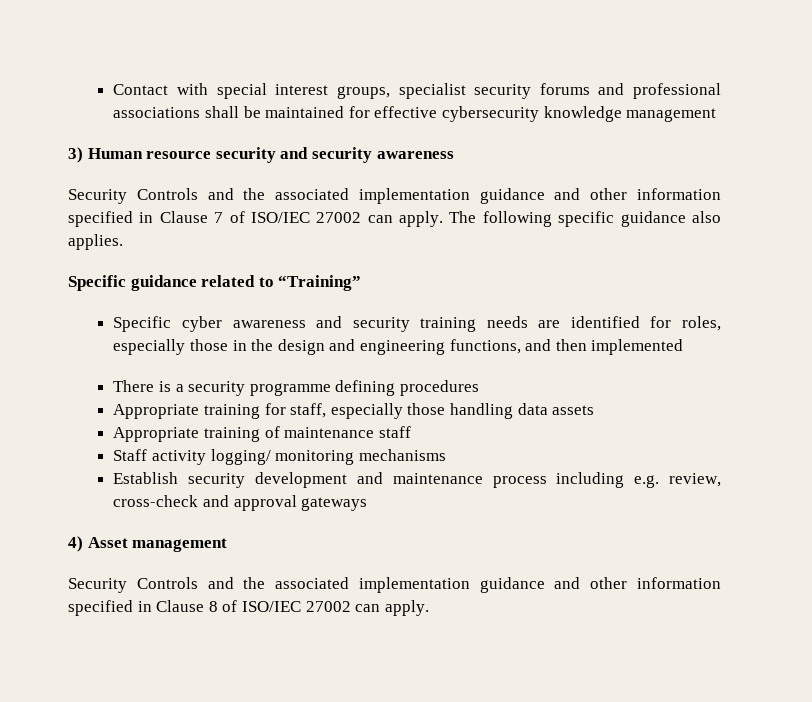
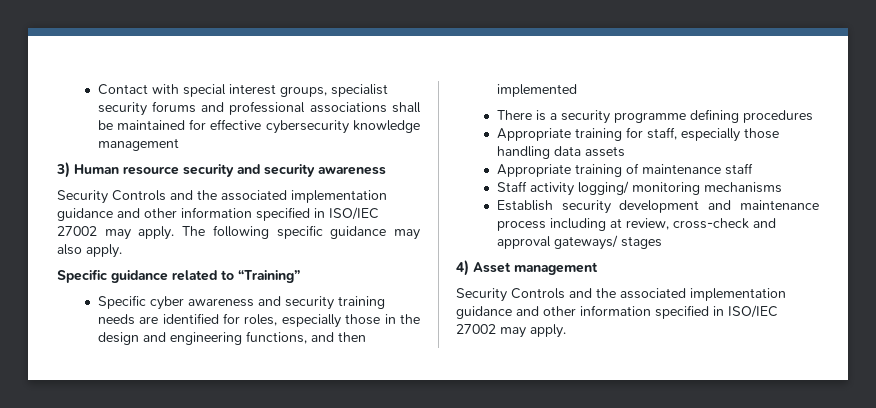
[159,211,393,223] Clause 7 of ISO/IEC 27002 can -> [329,207,379,220] [57,226,131,240] ISO/IEC 27002 may
[691,211,721,223] [68,234,123,250] also applies. -> [394,229,420,240] [57,244,122,258] may also apply.
[634,475,660,488] e.g. -> [609,218,622,228] at
[301,497,368,511] gateways -> [553,235,662,250] gateways/ stages
[156,600,381,612] Clause 8 of ISO/IEC 27002 can -> [728,305,778,318] [456,324,526,338] ISO/IEC 27002 may

